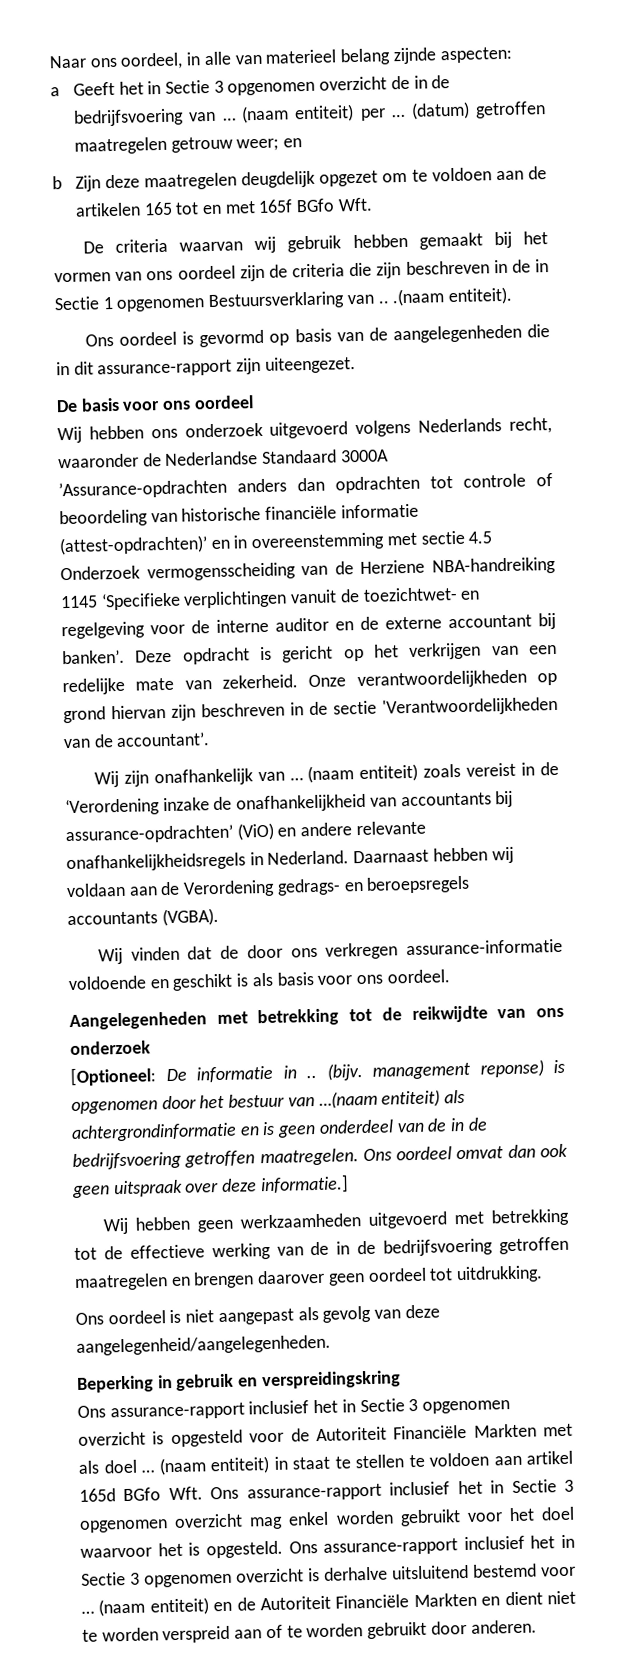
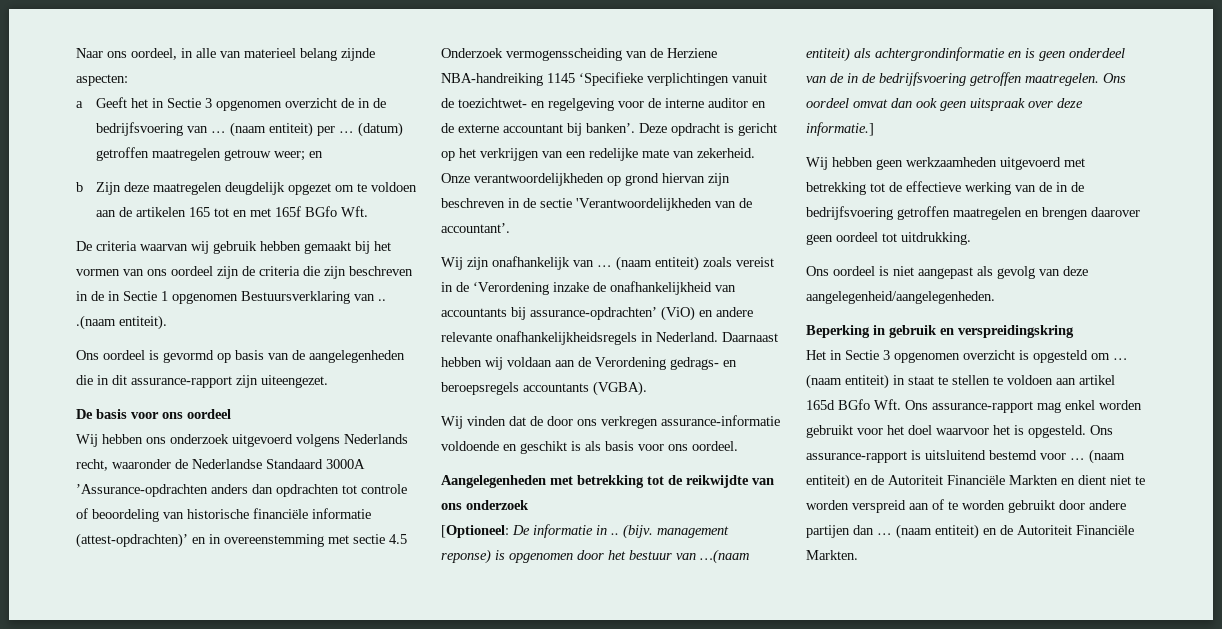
[77,1399,339,1421] Ons assurance-rapport inclusief het -> [806,350,826,360] Het
[249,1423,573,1443] [78,1459,138,1474] voor de Autoriteit Financiële Markten met als doel -> [1091,353,1110,360] om
[389,1479,575,1496] [79,1513,244,1533] inclusief het in Sectie 3 opgenomen overzicht -> (1033, 407) none
[463,1534,575,1551] [81,1566,388,1588] inclusief het in Sectie 3 opgenomen overzicht is derhalve -> [911,450,921,460] is
[470,1619,537,1634] anderen. -> [1089,500,1126,510] [806,524,1134,539] [806,550,858,560] andere partijen dan … (naam entiteit) en de Autoriteit Financiële Markten.

